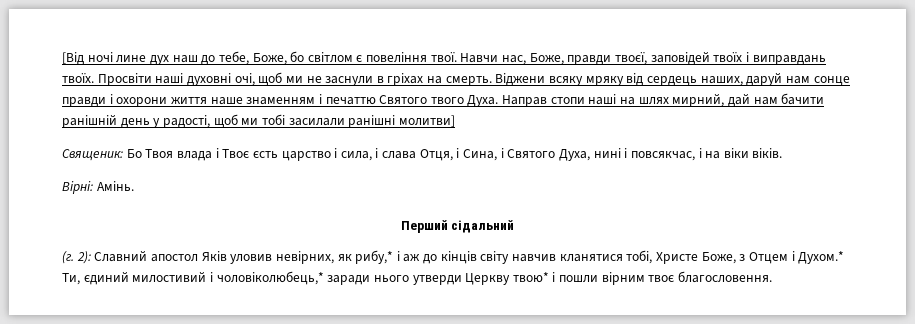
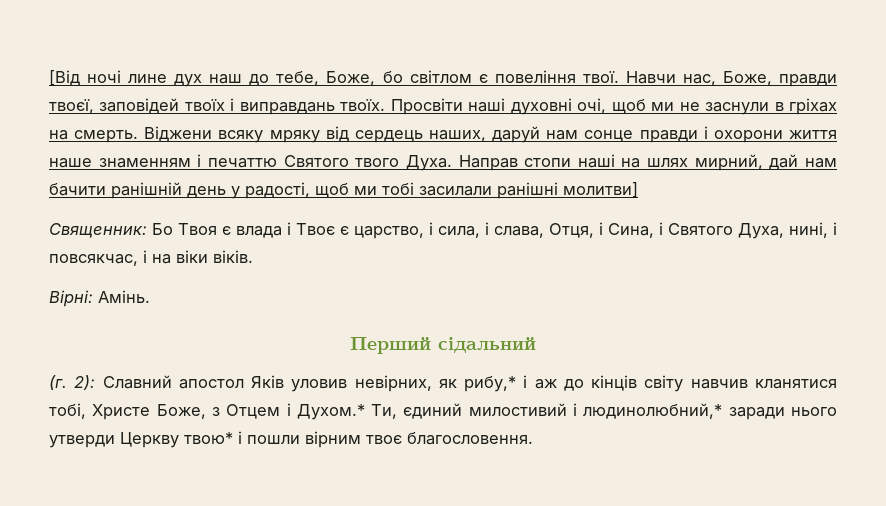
[62,149,123,161] Священик: -> [49,223,147,238] Священник:
(174, 153) none -> [222,226,231,235] є
[252,151,331,161] єсть царство -> [340,226,424,239] є царство,
[382,151,417,159] слава -> [494,226,544,238] слава,
[593,148,621,158] нині -> [789,222,828,238] нині,
[216,271,324,285] чоловіколюбець,* -> [583,403,723,419] людинолюбний,*

